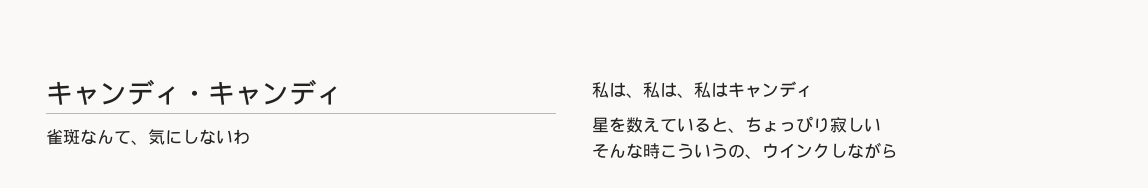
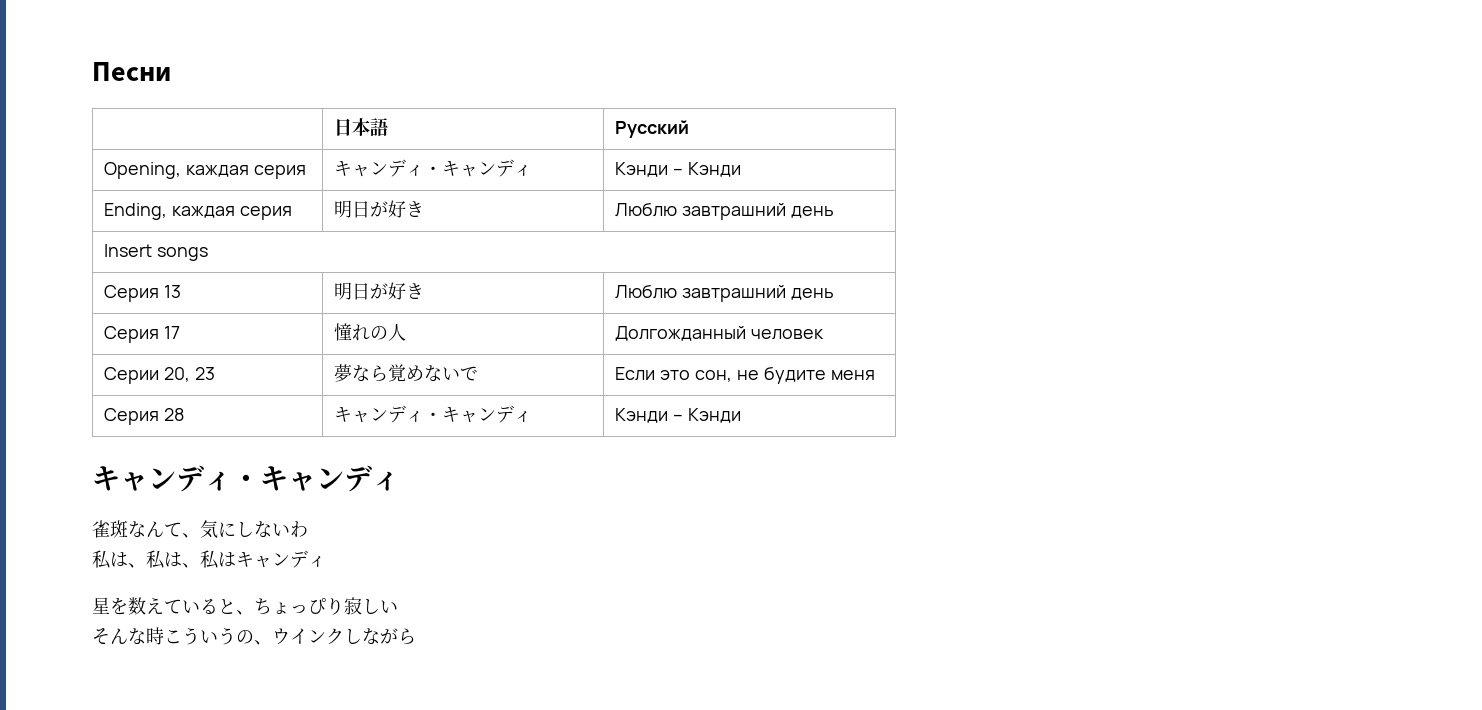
(46, 93) none -> [92,62,171,81] [334,118,389,136] [615,120,690,138] [104,162,307,179] [334,159,533,177] [615,162,742,177] [104,203,293,220] [334,200,425,218] [615,202,835,220] [104,244,209,261] [104,285,182,302] [334,282,425,300] [615,284,835,302] [104,326,181,343] [334,323,407,341] [615,326,825,341] [104,367,216,384] [334,364,479,382] [615,366,875,384] [104,408,185,425] [334,405,533,423] [615,408,742,423] Песни // | 日本語 | Русский // Opening, каждая серия | キャンディ・キャンディ | Кэнди – Кэнди // Ending, каждая серия | 明日が好き | Люблю завтрашний день // Insert songs // Серия 13 | 明日が好き | Люблю завтрашний день // Серия 17 | 憧れの人 | Долгожданный человек // Серии 20, 23 | 夢なら覚めないで | Если это сон, не будите меня // Серия 28 | キャンディ・キャンディ | Кэнди – Кэнди //

